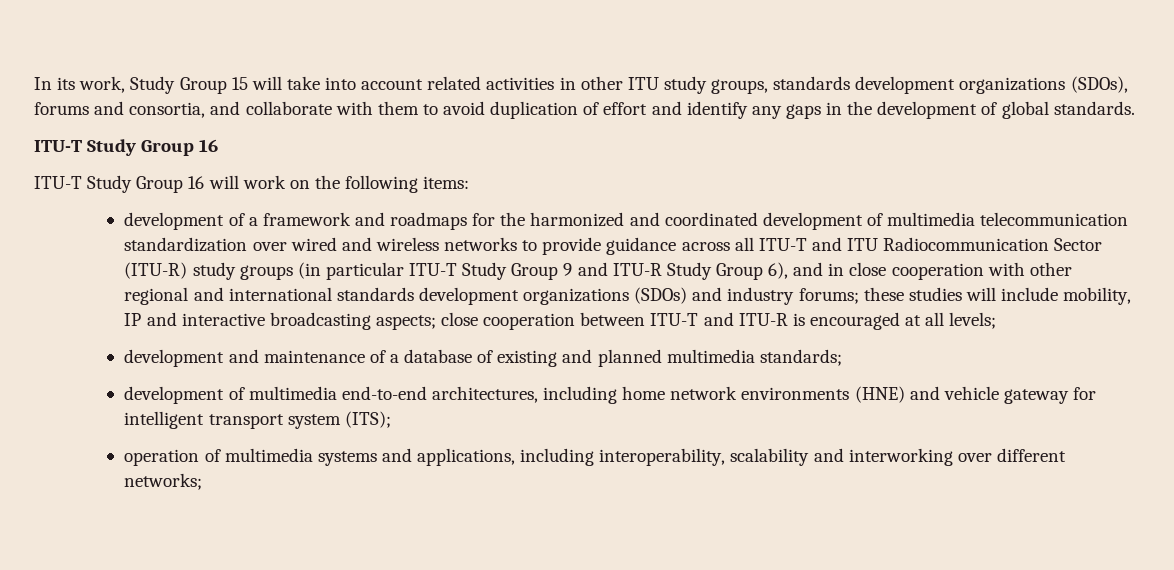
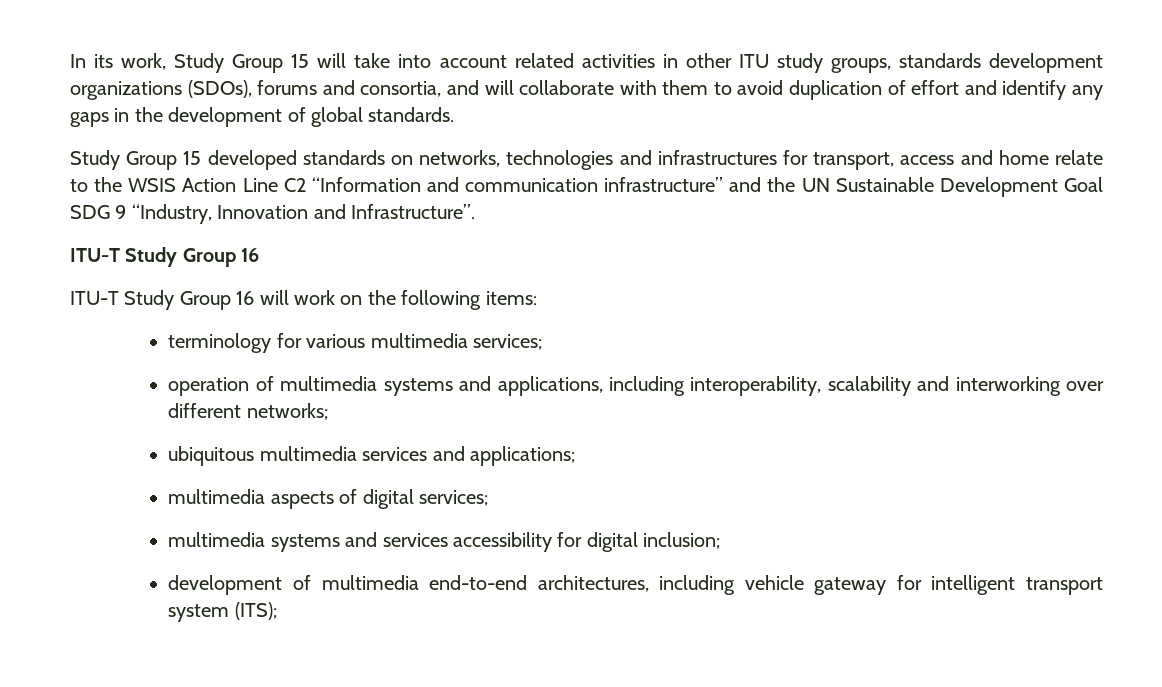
(241, 108) none -> [484,80,514,95] will
(1135, 108) none -> [70,150,1104,170] [70,177,1103,197] [70,204,475,224] // Study Group 15 developed standards on networks, technologies and infrastructures for transport, access and home relate to the WSIS Action Line C2 “Information and communication infrastructure” and the UN Sustainable Development Goal SDG 9 “Industry, Innovation and Infrastructure”.
[124,212,1129,230] [124,237,1103,255] [124,262,1072,280] [124,287,1132,305] [124,312,997,330] [124,349,842,367] [124,386,1097,404] [124,411,391,429] development of a framework and roadmaps for the harmonized and coordinated development of multimedia telecommunication standardization over wired and wireless networks to provide guidance across all ITU-T and ITU Radiocommunication Sector (ITU-R) study groups (in particular ITU-T Study Group 9 and ITU-R Study Group 6), and in close cooperation with other regional and international standards development organizations (SDOs) and industry forums; these studies will include mobility, IP and interactive broadcasting aspects; close cooperation between ITU-T and ITU-R is encouraged at all levels; // development and maintenance of a database of existing and planned multimedia standards; // development of multimedia end-to-end architectures, including home network environments (HNE) and vehicle gateway for intelligent transport system (ITS); -> [168,333,543,353] terminology for various multimedia services;
(203, 481) none -> [168,446,576,466] [168,489,489,509] [168,532,721,552] [168,575,1104,595] [168,602,277,622] // ubiquitous multimedia services and applications; // multimedia aspects of digital services; // multimedia systems and services accessibility for digital inclusion; // development of multimedia end-to-end architectures, including vehicle gateway for intelligent transport system (ITS);

